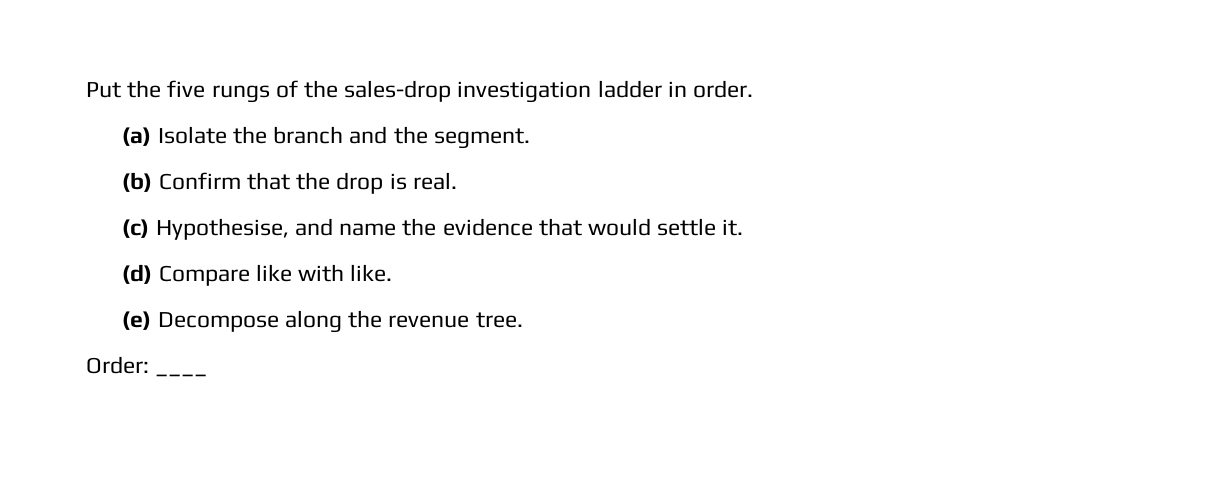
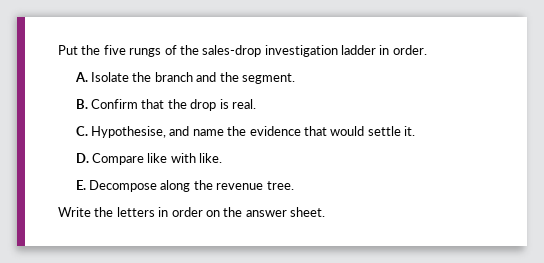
[122,127,152,146] (a) -> [74,72,88,82] A.
[122,172,153,192] (b) -> [75,99,88,109] B.
[122,219,150,238] (c) -> [75,126,88,136] C.
[122,264,153,284] (d) -> [75,153,89,163] D.
[122,311,152,330] (e) -> [75,180,86,190] E.
[86,356,208,377] Order: ____ -> [58,207,325,217] Write the letters in order on the answer sheet.

